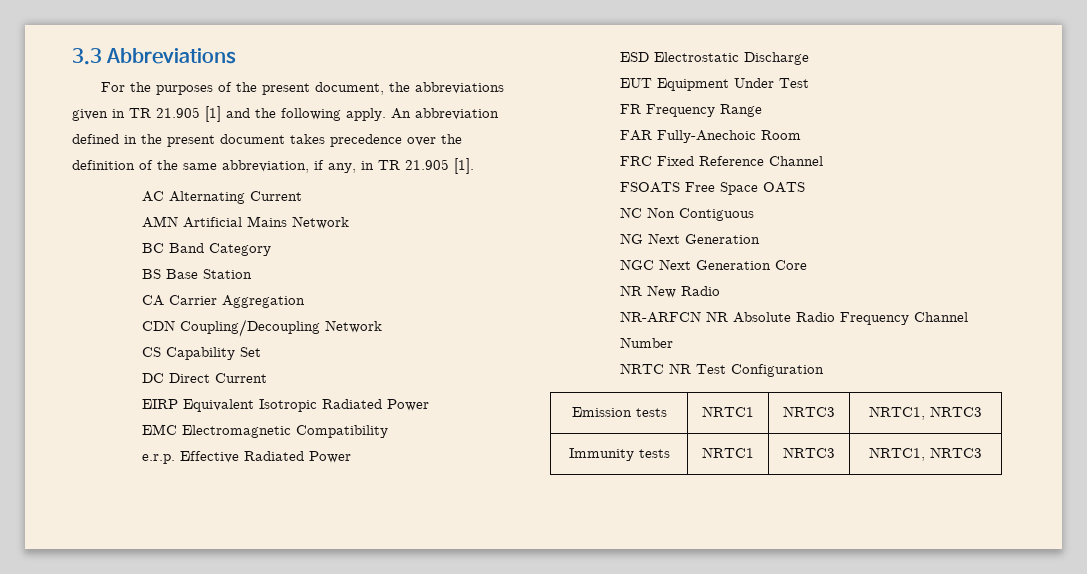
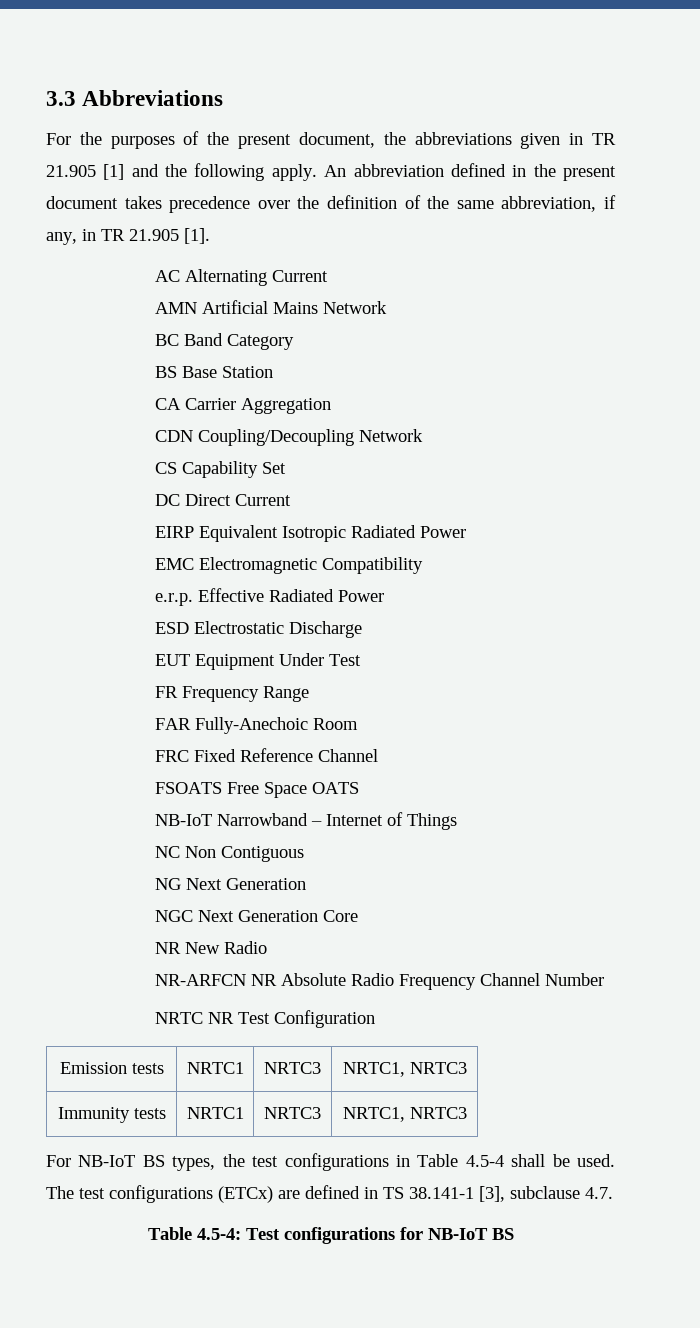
(806, 187) none -> [155,812,458,830] // NB-IoT Narrowband – Internet of Things
(982, 452) none -> [46,1153,616,1171] [46,1185,613,1203] [147,1227,514,1244] // For NB-IoT BS types, the test configurations in Table 4.5-4 shall be used. The test configurations (ETCx) are defined in TS 38.141-1 [3], subclause 4.7. // Table 4.5-4: Test configurations for NB-IoT BS

